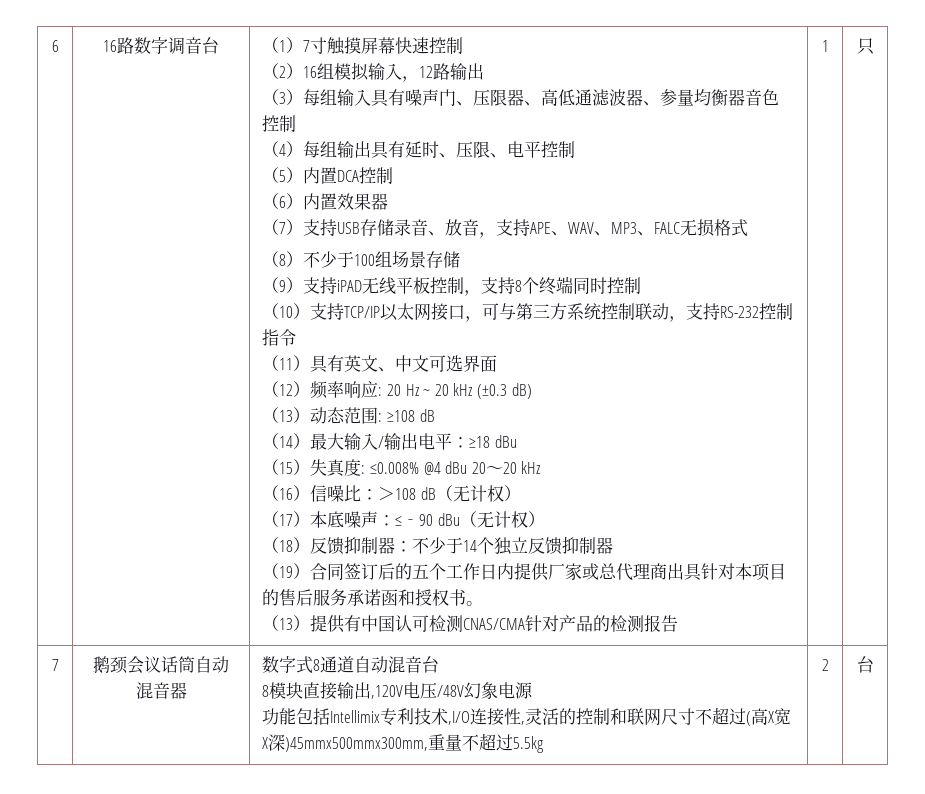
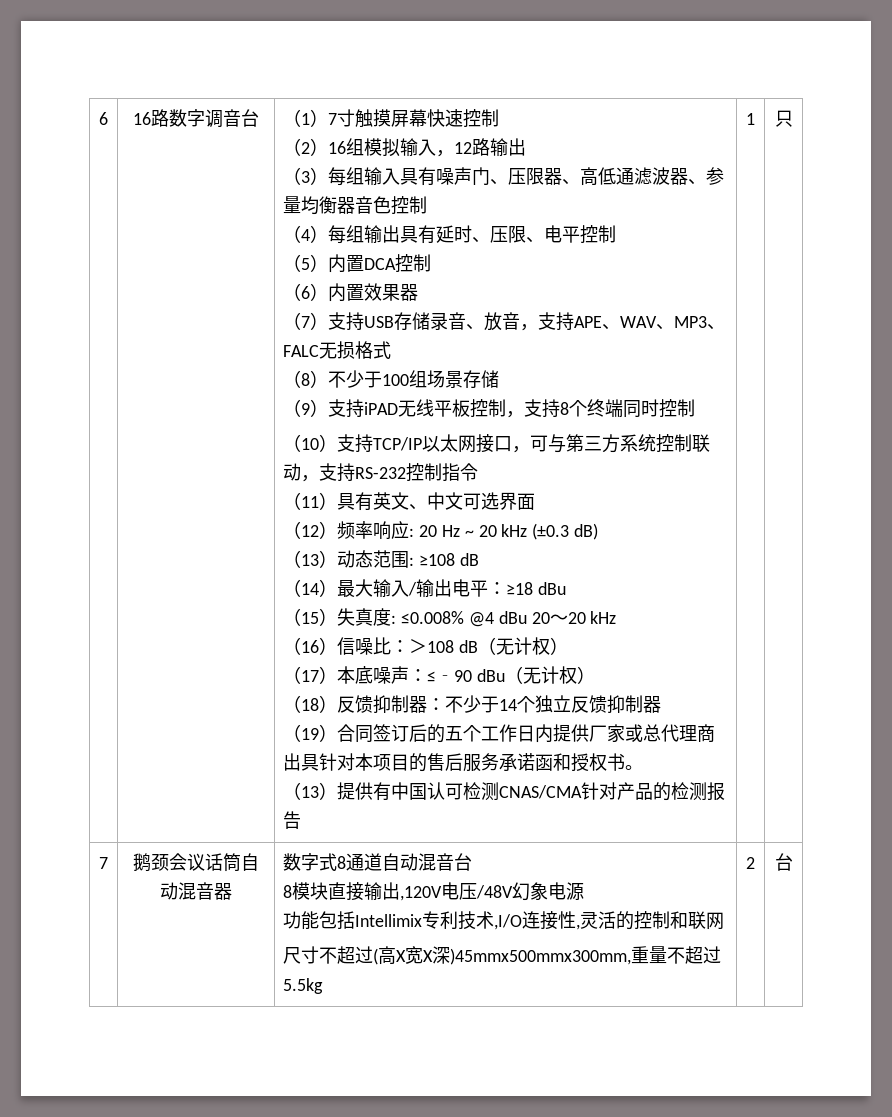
(662, 717) none -> (725, 921) //

